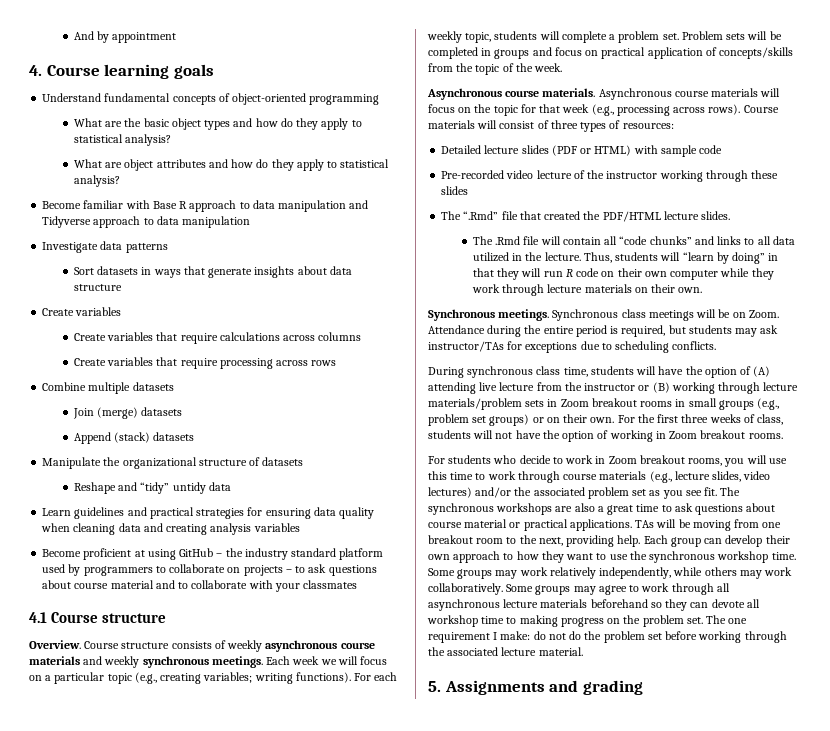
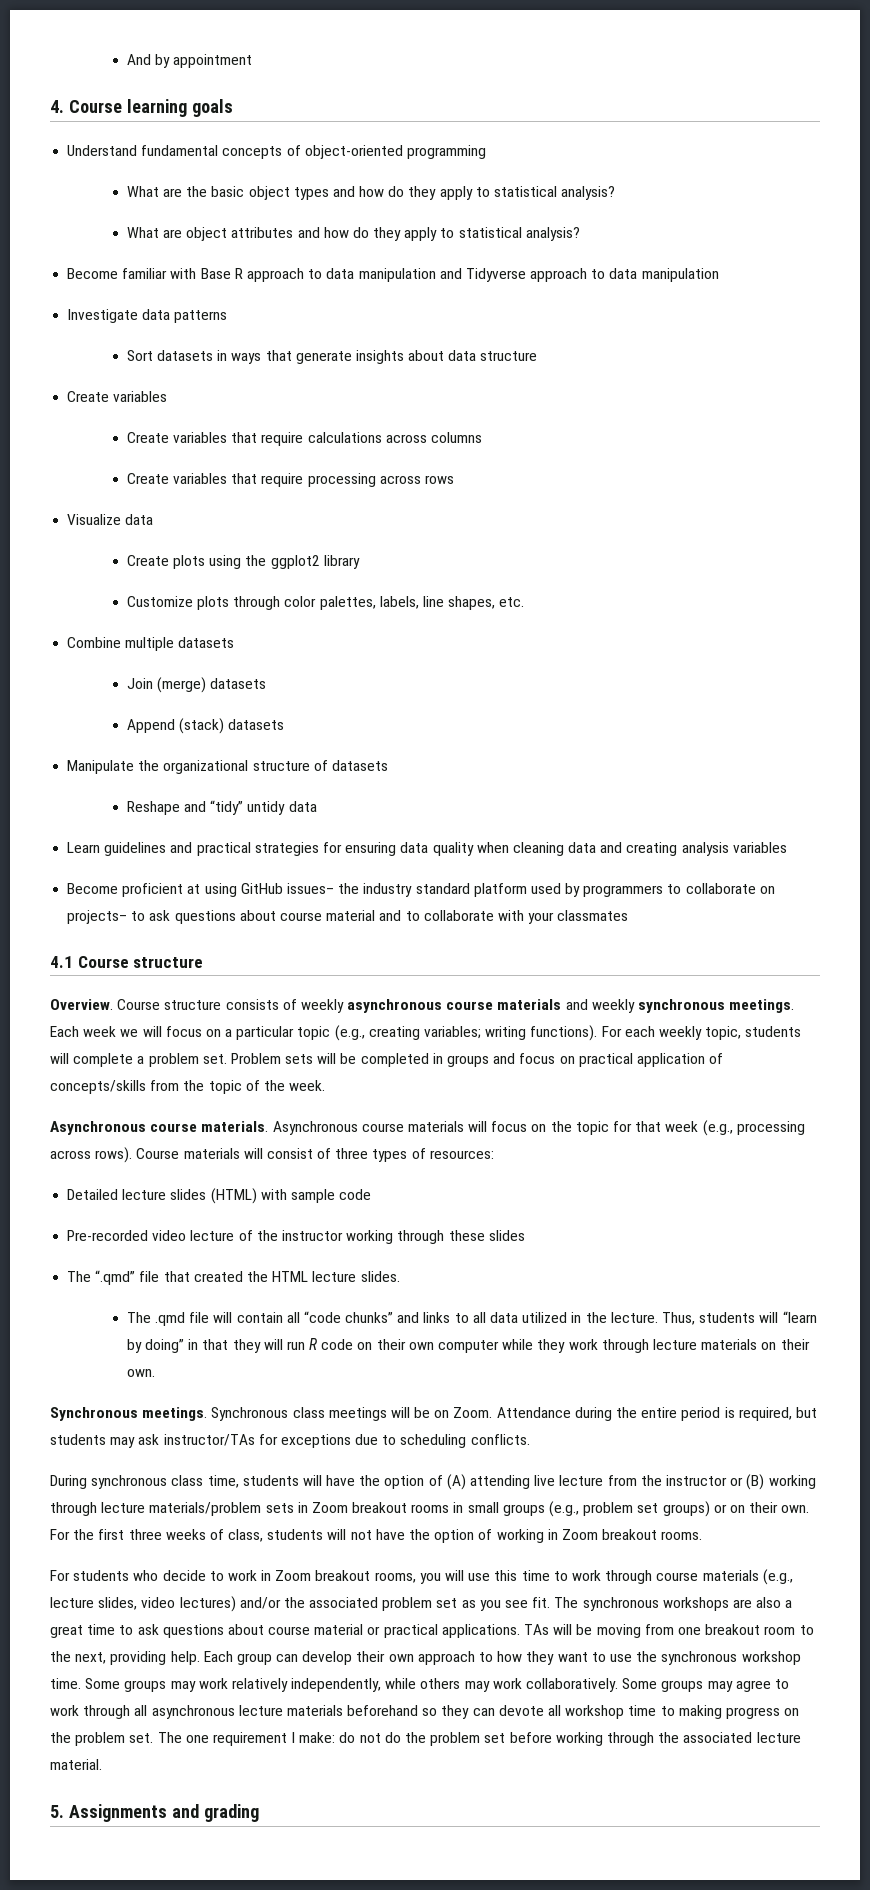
(337, 363) none -> [67,514,154,525] [126,555,360,569] [126,596,525,610] // Visualize data // Create plots using the ggplot2 library // Customize plots through color palettes, labels, line shapes, etc.
[216,553,223,557] – -> [286,883,334,894] issues–
[243,565,292,576] projects – -> [67,910,128,924] projects–
[551,145,632,156] (PDF or HTML) -> [210,1188,257,1204] (HTML)
[463,211,499,220] “.Rmd” -> [95,1270,136,1285] “.qmd”
[602,211,661,222] PDF/HTML -> [272,1271,309,1282] HTML
[495,236,521,245] .Rmd -> [154,1312,185,1326] .qmd

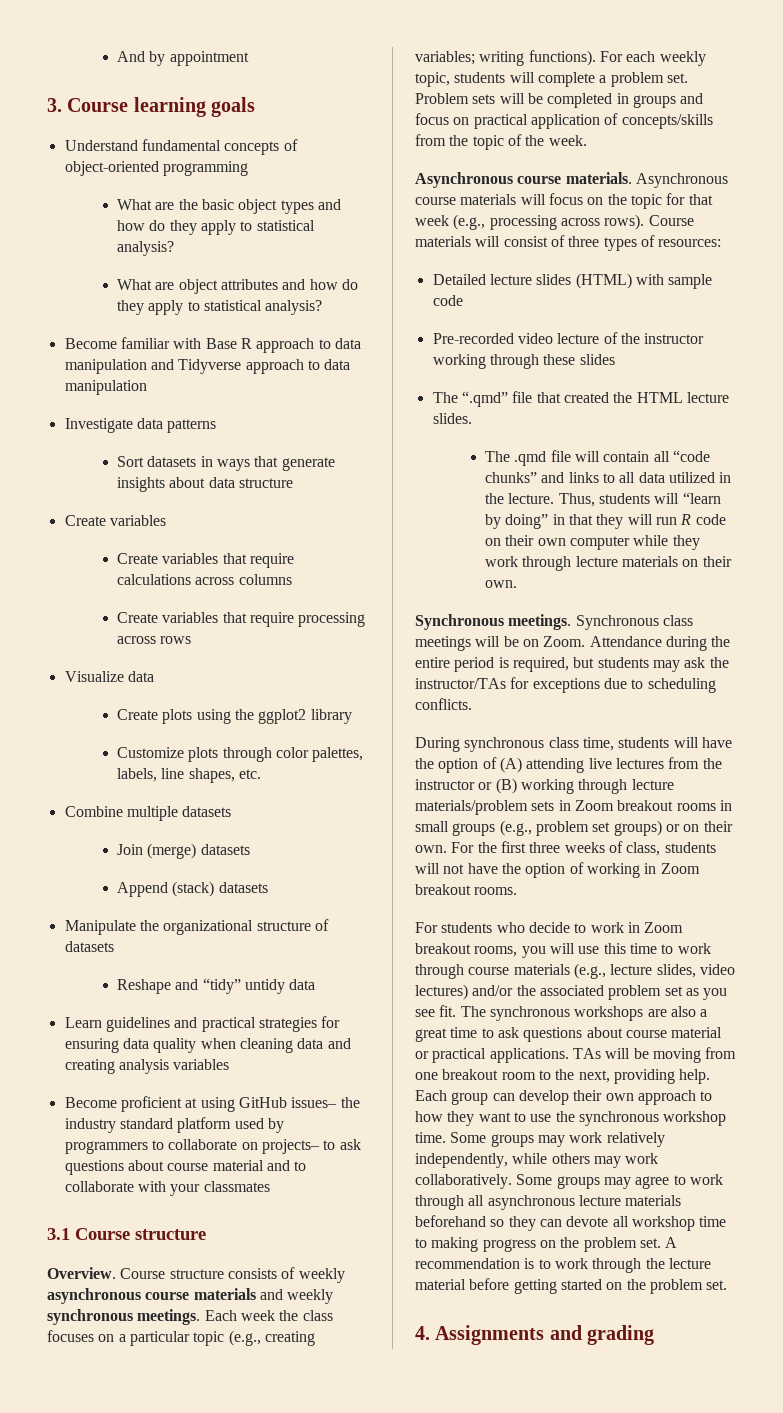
[50,100,64,113] 4. -> [47,98,62,112] 3.
[50,956,73,968] 4.1 -> [47,1228,70,1240] 3.1
[120,1026,202,1037] we will focus -> [279,1310,333,1321] [47,1330,94,1342] the class focuses
(160, 1439) none -> [709,657,729,668] the
[559,1475,604,1486] lecture -> [615,758,664,769] lectures
[157,1732,801,1746] [50,1759,102,1770] [50,1805,64,1818] The one requirement I make: do not do the problem set before working through the associated lecture material. // 5. -> [665,1237,678,1248] [415,1258,711,1273] [415,1278,728,1294] [415,1326,430,1340] A recommendation is to work through the lecture material before getting started on the problem set. // 4.

